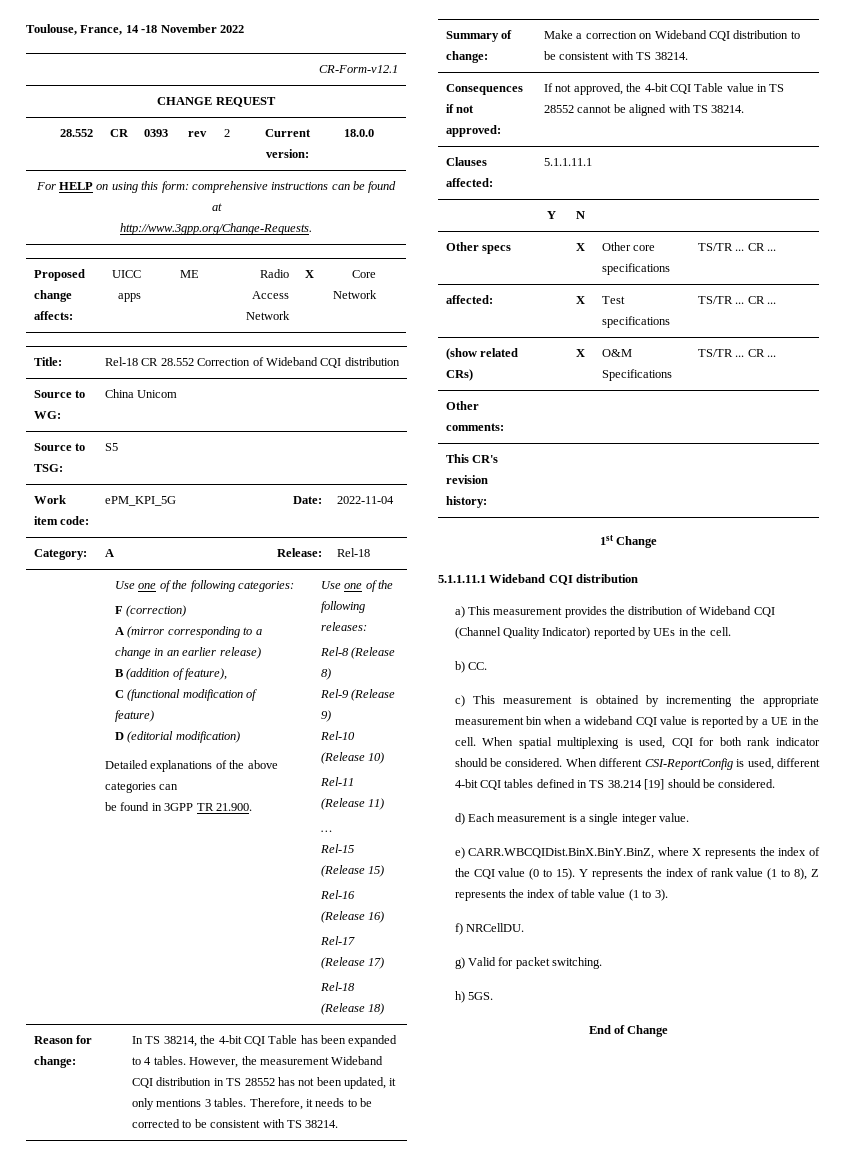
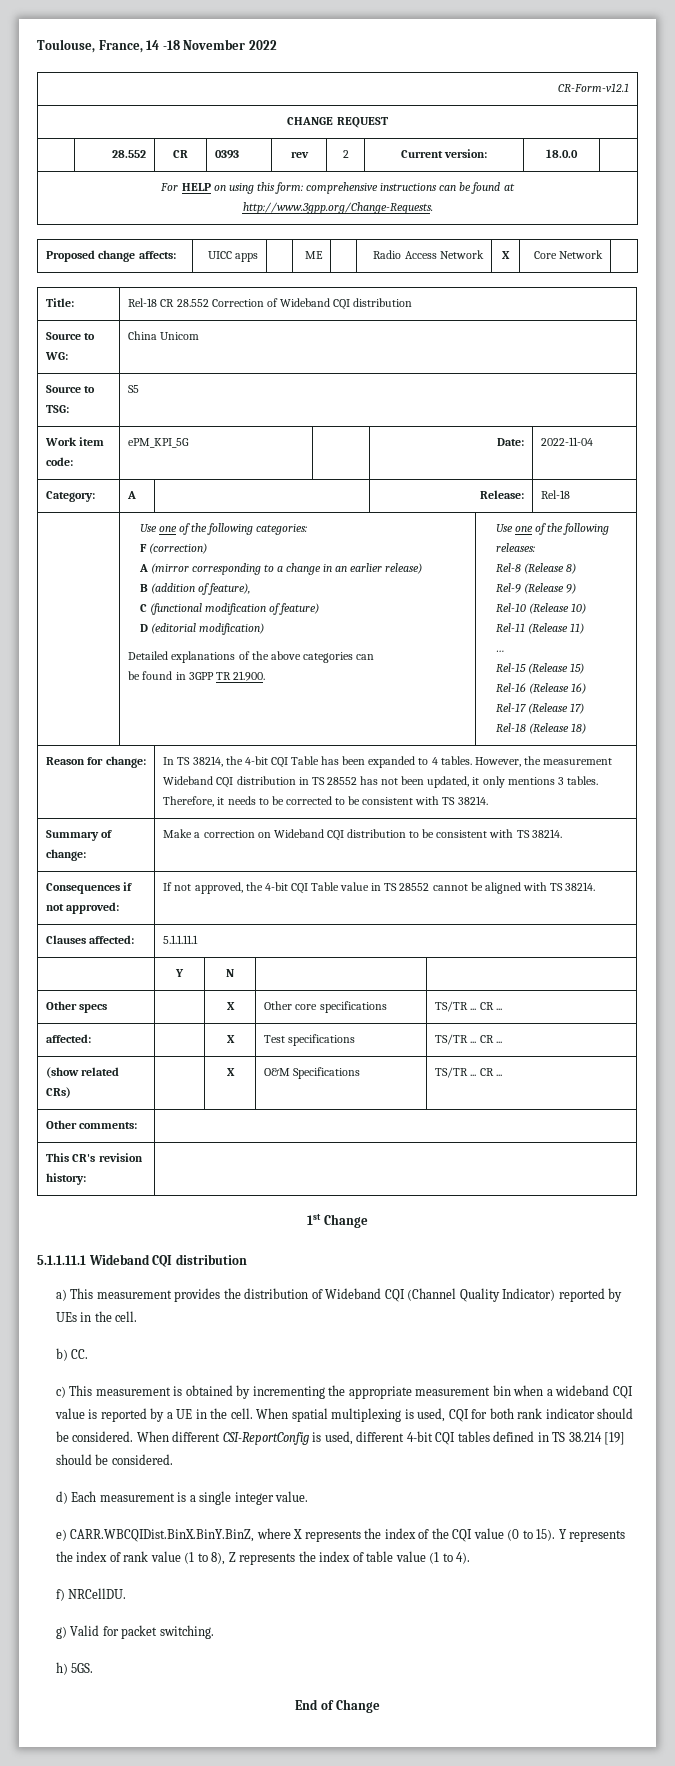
[654,889,668,901] 3). -> [456,1552,471,1564] 4).

